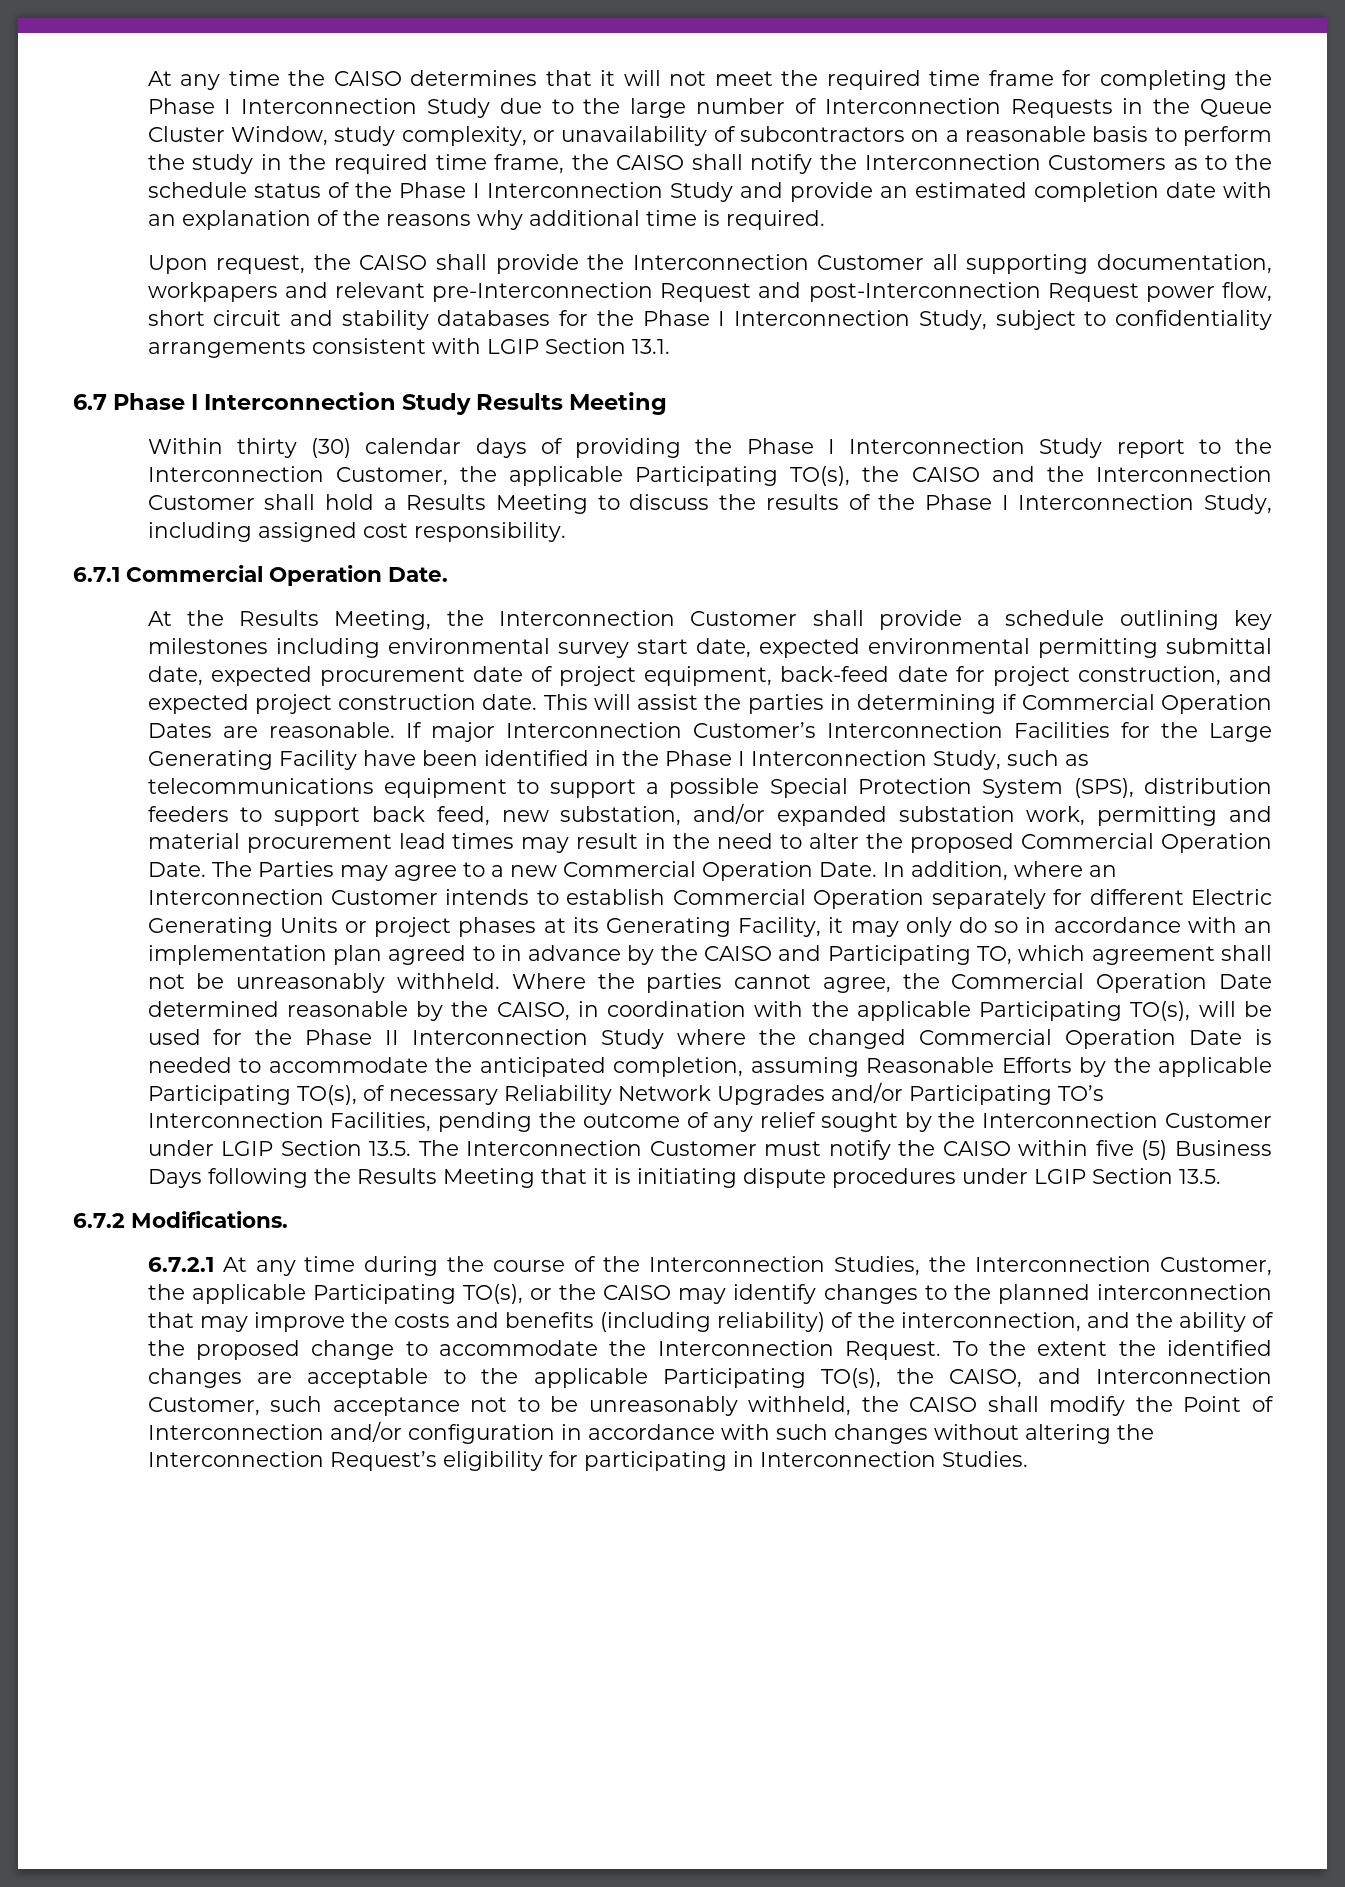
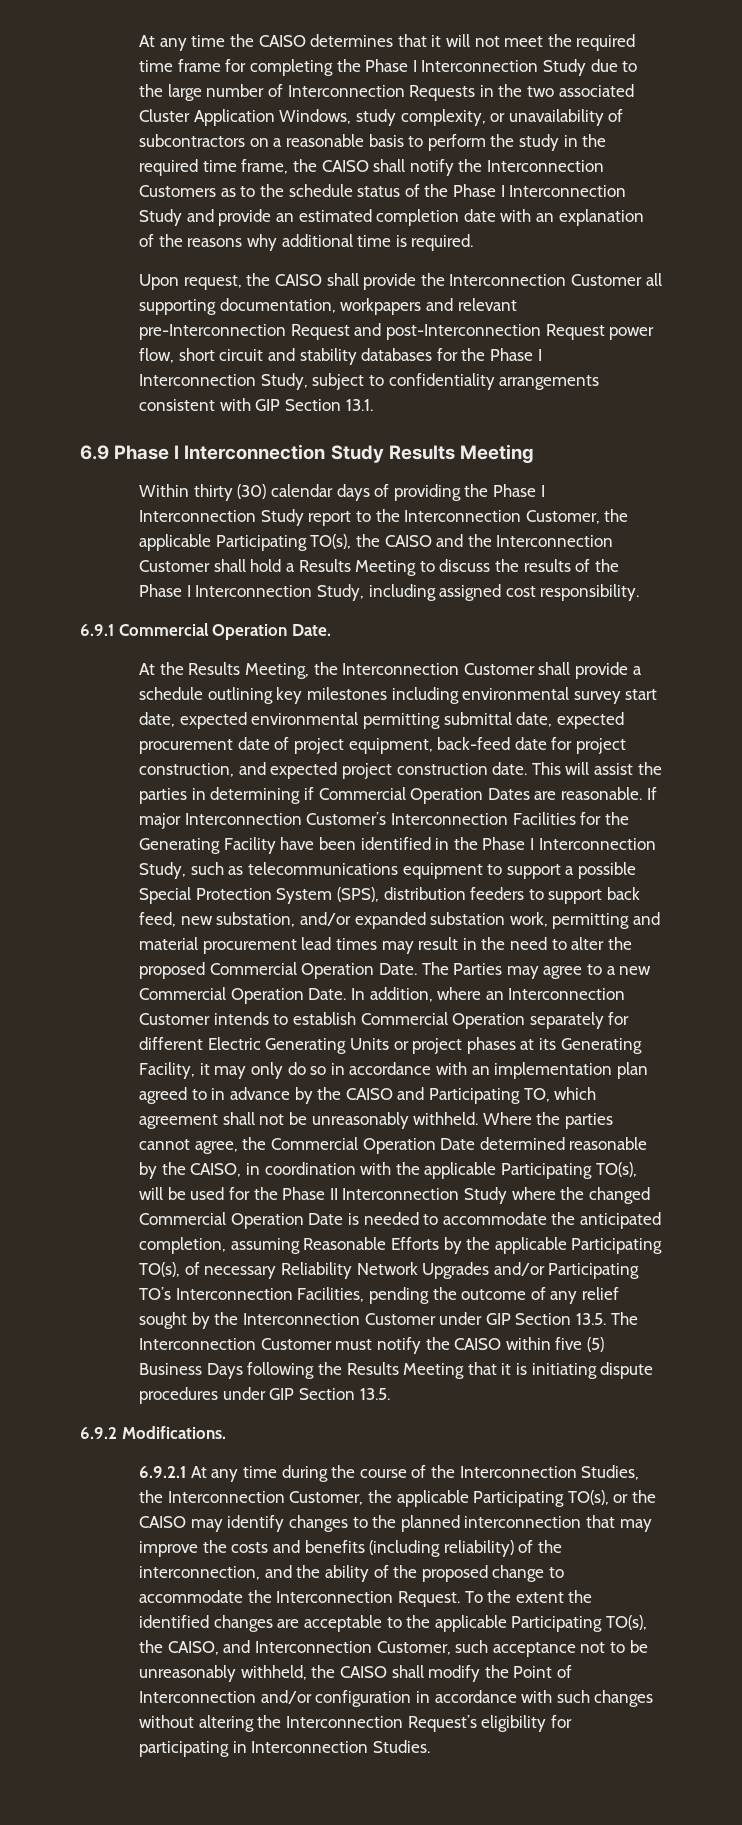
[1200,99,1273,117] [147,126,328,146] Queue Cluster Window, -> [526,84,634,97] [139,109,352,126] two associated Cluster Application Windows,
[486,339,539,354] LGIP -> [255,399,281,411] GIP
[73,394,107,410] 6.7 -> [80,445,109,460] 6.9
[73,567,120,582] 6.7.1 -> [80,624,114,636] 6.9.1
[1209,723,1272,742] Large -> (629, 818) none
[221,1141,274,1156] LGIP -> [485,1313,511,1325] GIP
[1033,1169,1086,1184] LGIP -> [269,1388,295,1400] GIP
[73,1213,125,1228] 6.7.2 -> [80,1427,117,1439] 6.9.2
[147,1257,214,1272] 6.7.2.1 -> [139,1466,187,1478] 6.9.2.1

